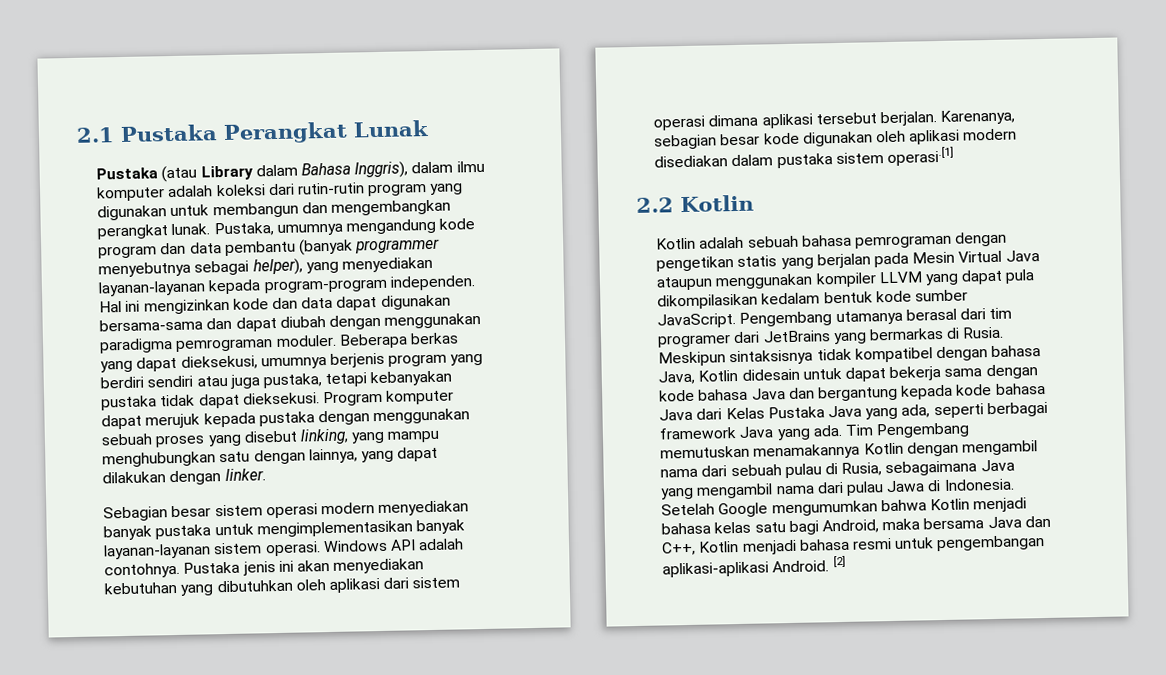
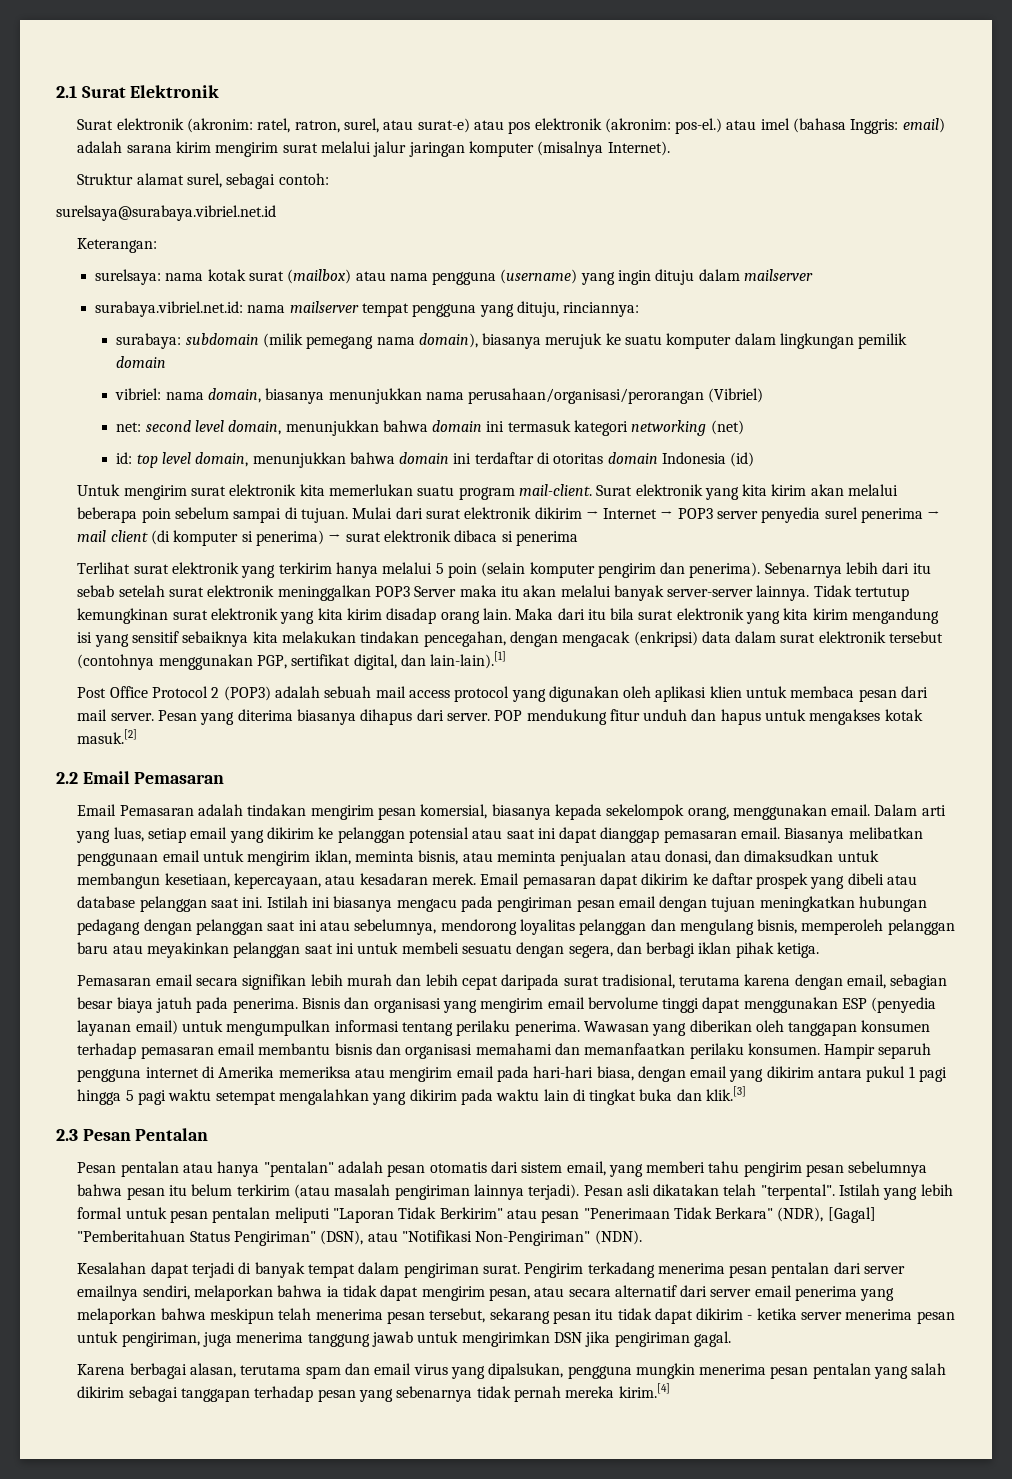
[120,119,429,144] [96,160,485,183] [96,182,464,202] [97,199,452,221] [97,218,476,240] [98,238,441,259] [98,256,434,278] [98,275,476,297] [99,294,451,315] [99,312,482,332] [99,332,460,354] [100,352,484,373] [100,370,453,389] [101,389,455,411] [101,408,471,430] [101,428,441,448] [102,446,439,468] [102,468,266,486] [103,500,470,522] [103,519,466,541] [103,538,465,560] [104,558,425,579] [104,576,461,596] [653,109,1016,131] [654,128,1018,150] [654,146,955,169] [636,194,754,213] [656,231,1008,250] [656,250,1040,272] [656,269,1036,291] [657,289,969,310] [657,307,1013,329] [657,326,1005,348] [658,345,1042,367] [658,364,1038,385] [659,382,1046,402] [659,401,1048,421] [659,422,971,441] [660,440,1039,460] [660,459,1015,479] [660,478,1015,500] [661,497,1028,518] [661,515,1051,536] [662,535,1046,556] [662,555,846,578] Pustaka Perangkat Lunak // Pustaka (atau Library dalam Bahasa Inggris), dalam ilmu komputer adalah koleksi dari rutin-rutin program yang digunakan untuk membangun dan mengembangkan perangkat lunak. Pustaka, umumnya mengandung kode program dan data pembantu (banyak programmer menyebutnya sebagai helper), yang menyediakan layanan-layanan kepada program-program independen. Hal ini mengizinkan kode dan data dapat digunakan bersama-sama dan dapat diubah dengan menggunakan paradigma pemrograman moduler. Beberapa berkas yang dapat dieksekusi, umumnya berjenis program yang berdiri sendiri atau juga pustaka, tetapi kebanyakan pustaka tidak dapat dieksekusi. Program komputer dapat merujuk kepada pustaka dengan menggunakan sebuah proses yang disebut linking, yang mampu menghubungkan satu dengan lainnya, yang dapat dilakukan dengan linker. // Sebagian besar sistem operasi modern menyediakan banyak pustaka untuk mengimplementasikan banyak layanan-layanan sistem operasi. Windows API adalah contohnya. Pustaka jenis ini akan menyediakan kebutuhan yang dibutuhkan oleh aplikasi dari sistem operasi dimana aplikasi tersebut berjalan. Karenanya, sebagian besar kode digunakan oleh aplikasi modern disediakan dalam pustaka sistem operasi.[1] // 2.2 Kotlin // Kotlin adalah sebuah bahasa pemrograman dengan pengetikan statis yang berjalan pada Mesin Virtual Java ataupun menggunakan kompiler LLVM yang dapat pula dikompilasikan kedalam bentuk kode sumber JavaScript. Pengembang utamanya berasal dari tim programer dari JetBrains yang bermarkas di Rusia. Meskipun sintaksisnya tidak kompatibel dengan bahasa Java, Kotlin didesain untuk dapat bekerja sama dengan kode bahasa Java dan bergantung kepada kode bahasa Java dari Kelas Pustaka Java yang ada, seperti berbagai framework Java yang ada. Tim Pengembang memutuskan menamakannya Kotlin dengan mengambil nama dari sebuah pulau di Rusia, sebagaimana Java yang mengambil nama dari pulau Jawa di Indonesia. Setelah Google mengumumkan bahwa Kotlin menjadi bahasa kelas satu bagi Android, maka bersama Java dan C++, Kotlin menjadi bahasa resmi untuk pengembangan aplikasi-aplikasi Android. [2] -> [81,85,220,98] [77,118,945,134] [77,141,670,157] [77,173,329,189] [56,205,276,221] [77,238,158,253] [94,269,814,285] [94,301,640,317] [116,333,908,349] [116,356,167,368] [115,388,764,404] [116,420,744,436] [116,452,755,468] [77,484,899,500] [77,507,941,523] [77,530,578,546] [77,562,931,578] [77,585,910,601] [77,608,940,624] [77,631,944,647] [77,651,507,670] [77,686,929,702] [77,709,923,725] [77,729,138,744] [56,771,225,784] [77,804,946,820] [76,827,923,843] [77,850,879,866] [77,873,918,889] [77,896,928,912] [77,919,955,935] [77,942,820,958] [77,974,948,990] [77,997,937,1013] [77,1020,931,1036] [77,1043,932,1059] [77,1066,948,1082] [77,1086,747,1105] [56,1128,209,1141] [77,1161,928,1177] [77,1184,953,1200] [77,1207,876,1223] [77,1230,642,1246] [77,1262,906,1278] [77,1285,895,1301] [77,1308,955,1324] [77,1331,731,1347] [77,1363,947,1379] [77,1383,670,1402] Surat Elektronik // Surat elektronik (akronim: ratel, ratron, surel, atau surat-e) atau pos elektronik (akronim: pos-el.) atau imel (bahasa Inggris: email) adalah sarana kirim mengirim surat melalui jalur jaringan komputer (misalnya Internet). // Struktur alamat surel, sebagai contoh: // surelsaya@surabaya.vibriel.net.id // Keterangan: // surelsaya: nama kotak surat (mailbox) atau nama pengguna (username) yang ingin dituju dalam mailserver // surabaya.vibriel.net.id: nama mailserver tempat pengguna yang dituju, rinciannya: // surabaya: subdomain (milik pemegang nama domain), biasanya merujuk ke suatu komputer dalam lingkungan pemilik domain // vibriel: nama domain, biasanya menunjukkan nama perusahaan/organisasi/perorangan (Vibriel) // net: second level domain, menunjukkan bahwa domain ini termasuk kategori networking (net) // id: top level domain, menunjukkan bahwa domain ini terdaftar di otoritas domain Indonesia (id) // Untuk mengirim surat elektronik kita memerlukan suatu program mail-client. Surat elektronik yang kita kirim akan melalui beberapa poin sebelum sampai di tujuan. Mulai dari surat elektronik dikirim → Internet → POP3 server penyedia surel penerima → mail client (di komputer si penerima) → surat elektronik dibaca si penerima // Terlihat surat elektronik yang terkirim hanya melalui 5 poin (selain komputer pengirim dan penerima). Sebenarnya lebih dari itu sebab setelah surat elektronik meninggalkan POP3 Server maka itu akan melalui banyak server-server lainnya. Tidak tertutup kemungkinan surat elektronik yang kita kirim disadap orang lain. Maka dari itu bila surat elektronik yang kita kirim mengandung isi yang sensitif sebaiknya kita melakukan tindakan pencegahan, dengan mengacak (enkripsi) data dalam surat elektronik tersebut (contohnya menggunakan PGP, sertifikat digital, dan lain-lain).[1] // Post Office Protocol 2 (POP3) adalah sebuah mail access protocol yang digunakan oleh aplikasi klien untuk membaca pesan dari mail server. Pesan yang diterima biasanya dihapus dari server. POP mendukung fitur unduh dan hapus untuk mengakses kotak masuk.[2] // 2.2 Email Pemasaran // Email Pemasaran adalah tindakan mengirim pesan komersial, biasanya kepada sekelompok orang, menggunakan email. Dalam arti yang luas, setiap email yang dikirim ke pelanggan potensial atau saat ini dapat dianggap pemasaran email. Biasanya melibatkan penggunaan email untuk mengirim iklan, meminta bisnis, atau meminta penjualan atau donasi, dan dimaksudkan untuk membangun kesetiaan, kepercayaan, atau kesadaran merek. Email pemasaran dapat dikirim ke daftar prospek yang dibeli atau database pelanggan saat ini. Istilah ini biasanya mengacu pada pengiriman pesan email dengan tujuan meningkatkan hubungan pedagang dengan pelanggan saat ini atau sebelumnya, mendorong loyalitas pelanggan dan mengulang bisnis, memperoleh pelanggan baru atau meyakinkan pelanggan saat ini untuk membeli sesuatu dengan segera, dan berbagi iklan pihak ketiga. // Pemasaran email secara signifikan lebih murah dan lebih cepat daripada surat tradisional, terutama karena dengan email, sebagian besar biaya jatuh pada penerima. Bisnis dan organisasi yang mengirim email bervolume tinggi dapat menggunakan ESP (penyedia layanan email) untuk mengumpulkan informasi tentang perilaku penerima. Wawasan yang diberikan oleh tanggapan konsumen terhadap pemasaran email membantu bisnis dan organisasi memahami dan memanfaatkan perilaku konsumen. Hampir separuh pengguna internet di Amerika memeriksa atau mengirim email pada hari-hari biasa, dengan email yang dikirim antara pukul 1 pagi hingga 5 pagi waktu setempat mengalahkan yang dikirim pada waktu lain di tingkat buka dan klik.[3] // 2.3 Pesan Pentalan // Pesan pentalan atau hanya "pentalan" adalah pesan otomatis dari sistem email, yang memberi tahu pengirim pesan sebelumnya bahwa pesan itu belum terkirim (atau masalah pengiriman lainnya terjadi). Pesan asli dikatakan telah "terpental". Istilah yang lebih formal untuk pesan pentalan meliputi "Laporan Tidak Berkirim" atau pesan "Penerimaan Tidak Berkara" (NDR), [Gagal] "Pemberitahuan Status Pengiriman" (DSN), atau "Notifikasi Non-Pengiriman" (NDN). // Kesalahan dapat terjadi di banyak tempat dalam pengiriman surat. Pengirim terkadang menerima pesan pentalan dari server emailnya sendiri, melaporkan bahwa ia tidak dapat mengirim pesan, atau secara alternatif dari server email penerima yang melaporkan bahwa meskipun telah menerima pesan tersebut, sekarang pesan itu tidak dapat dikirim - ketika server menerima pesan untuk pengiriman, juga menerima tanggung jawab untuk mengirimkan DSN jika pengiriman gagal. // Karena berbagai alasan, terutama spam dan email virus yang dipalsukan, pengguna mungkin menerima pesan pentalan yang salah dikirim sebagai tanggapan terhadap pesan yang sebenarnya tidak pernah mereka kirim.[4]

